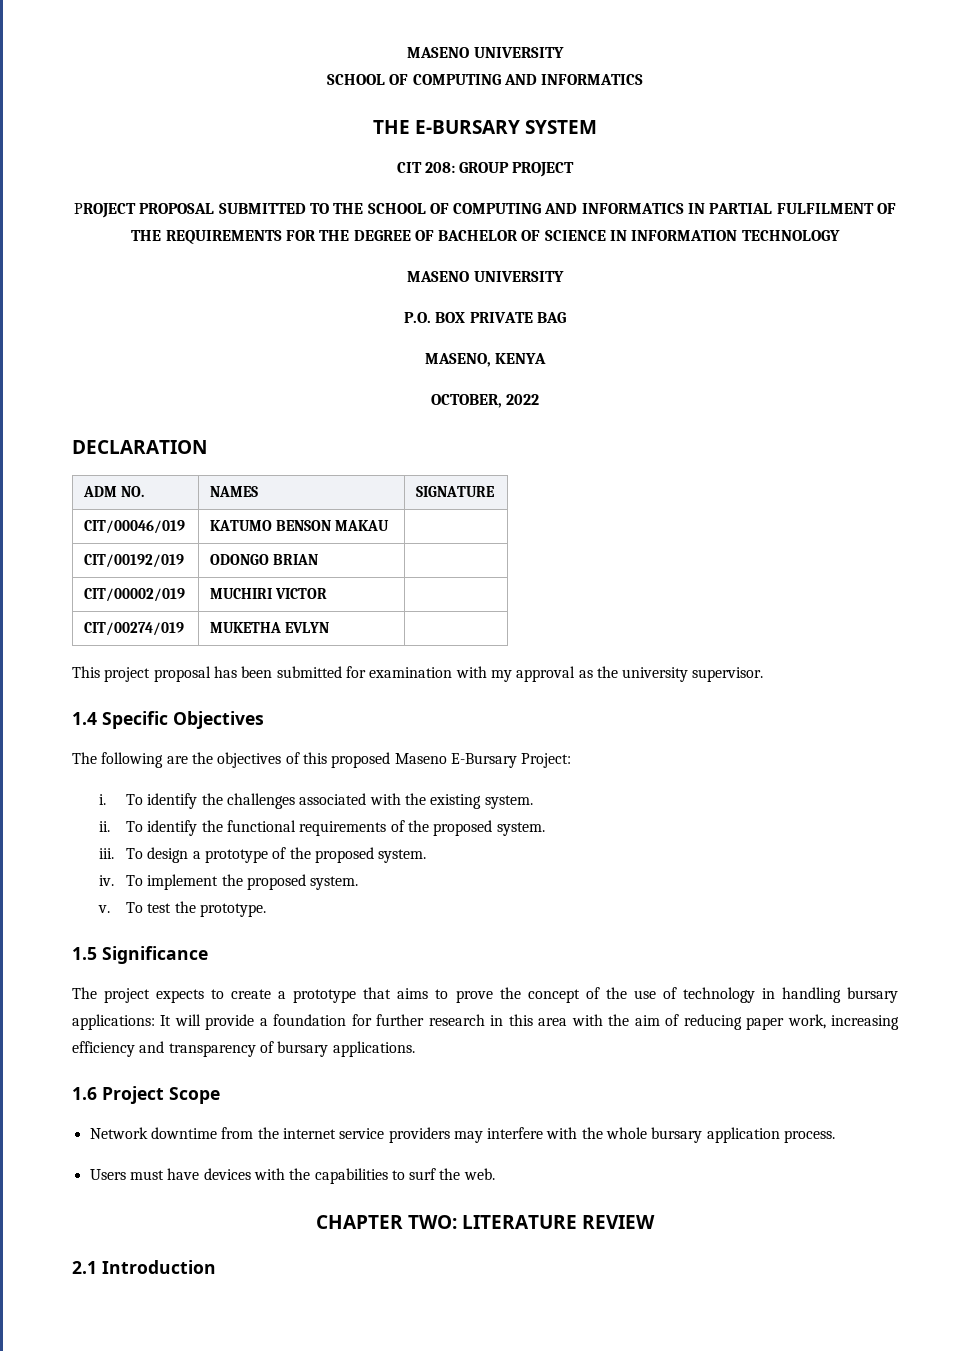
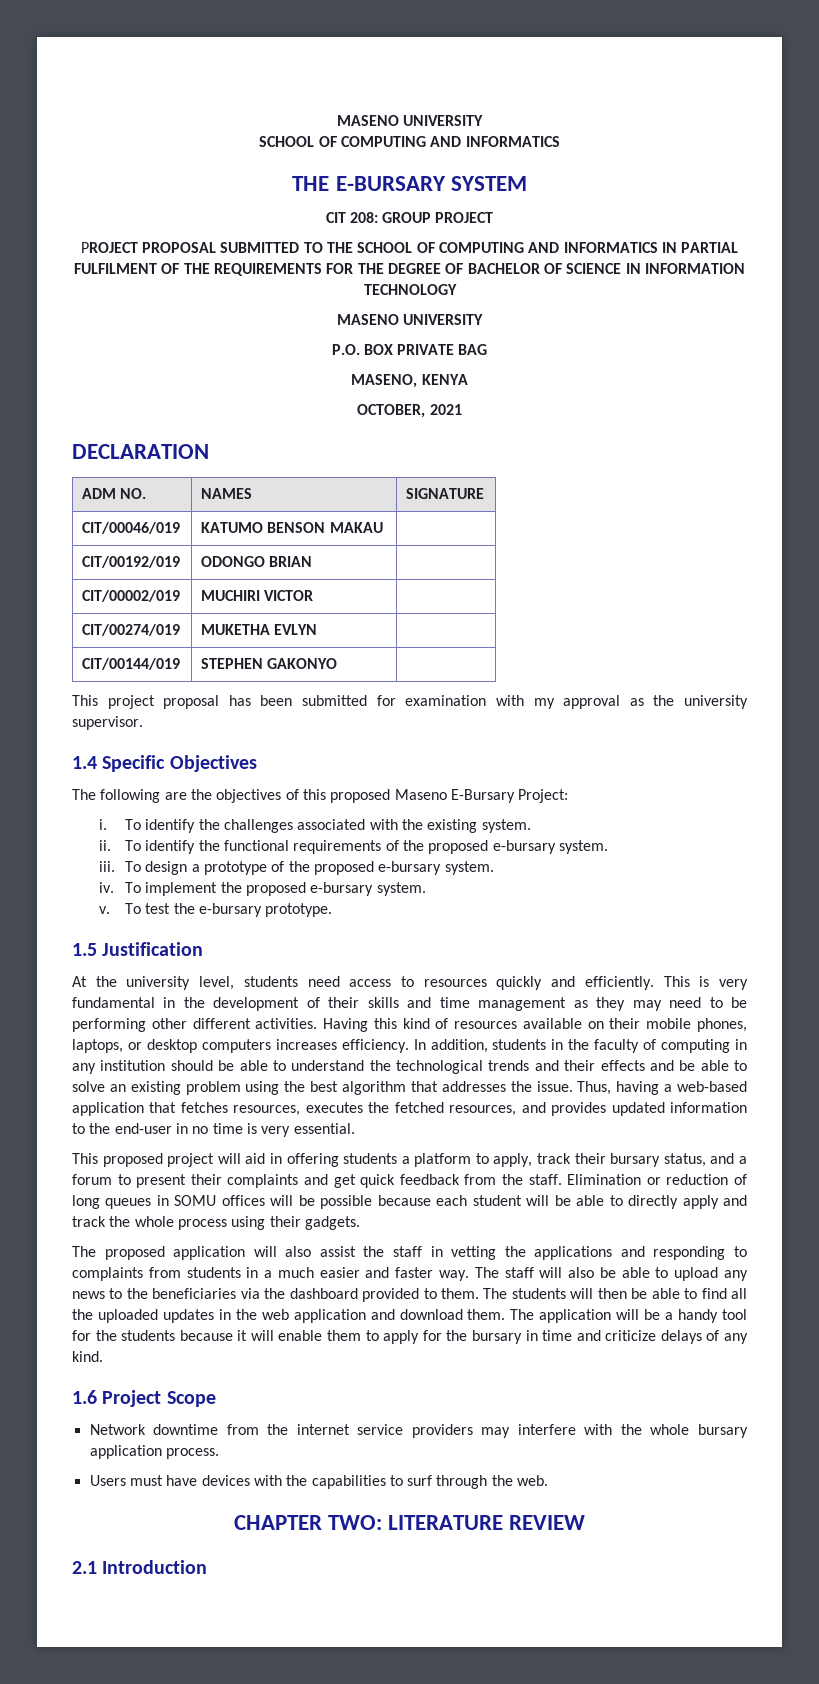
[506,394,540,405] 2022 -> [429,404,462,415] 2021
(330, 627) none -> [82,658,181,670] [201,658,338,669] // CIT/00144/019 | STEPHEN GAKONYO |
(493, 828) none -> [492,840,556,854] e-bursary
(375, 855) none -> [378,861,442,875] e-bursary
(307, 882) none -> [310,882,374,896] e-bursary
(196, 907) none -> [199,903,263,917] e-bursary
[102,946,208,964] [72,987,898,1003] [72,1014,900,1030] [72,1041,415,1057] Significance // The project expects to create a prototype that aims to prove the concept of the use of technology in handling bursary applications: It will provide a foundation for further research in this area with the aim of reducing paper work, increasing efficiency and transparency of bursary applications. -> [102,942,204,956] [72,976,748,990] [72,997,748,1011] [72,1018,747,1032] [72,1039,748,1053] [72,1060,747,1074] [72,1081,748,1095] [72,1102,747,1116] [72,1123,355,1137] [72,1153,747,1167] [72,1174,748,1188] [72,1195,747,1209] [72,1216,360,1230] [72,1246,747,1260] [72,1267,749,1281] [72,1288,748,1302] [72,1309,747,1323] [72,1330,748,1344] [72,1351,103,1362] Justification // At the university level, students need access to resources quickly and efficiently. This is very fundamental in the development of their skills and time management as they may need to be performing other different activities. Having this kind of resources available on their mobile phones, laptops, or desktop computers increases efficiency. In addition, students in the faculty of computing in any institution should be able to understand the technological trends and their effects and be able to solve an existing problem using the best algorithm that addresses the issue. Thus, having a web-based application that fetches resources, executes the fetched resources, and provides updated information to the end-user in no time is very essential. // This proposed project will aid in offering students a platform to apply, track their bursary status, and a forum to present their complaints and get quick feedback from the staff. Elimination or reduction of long queues in SOMU offices will be possible because each student will be able to directly apply and track the whole process using their gadgets. // The proposed application will also assist the staff in vetting the applications and responding to complaints from students in a much easier and faster way. The staff will also be able to upload any news to the beneficiaries via the dashboard provided to them. The students will then be able to find all the uploaded updates in the web application and download them. The application will be a handy tool for the students because it will enable them to apply for the bursary in time and criticize delays of any kind.
(437, 1174) none -> [436,1475,488,1489] through

